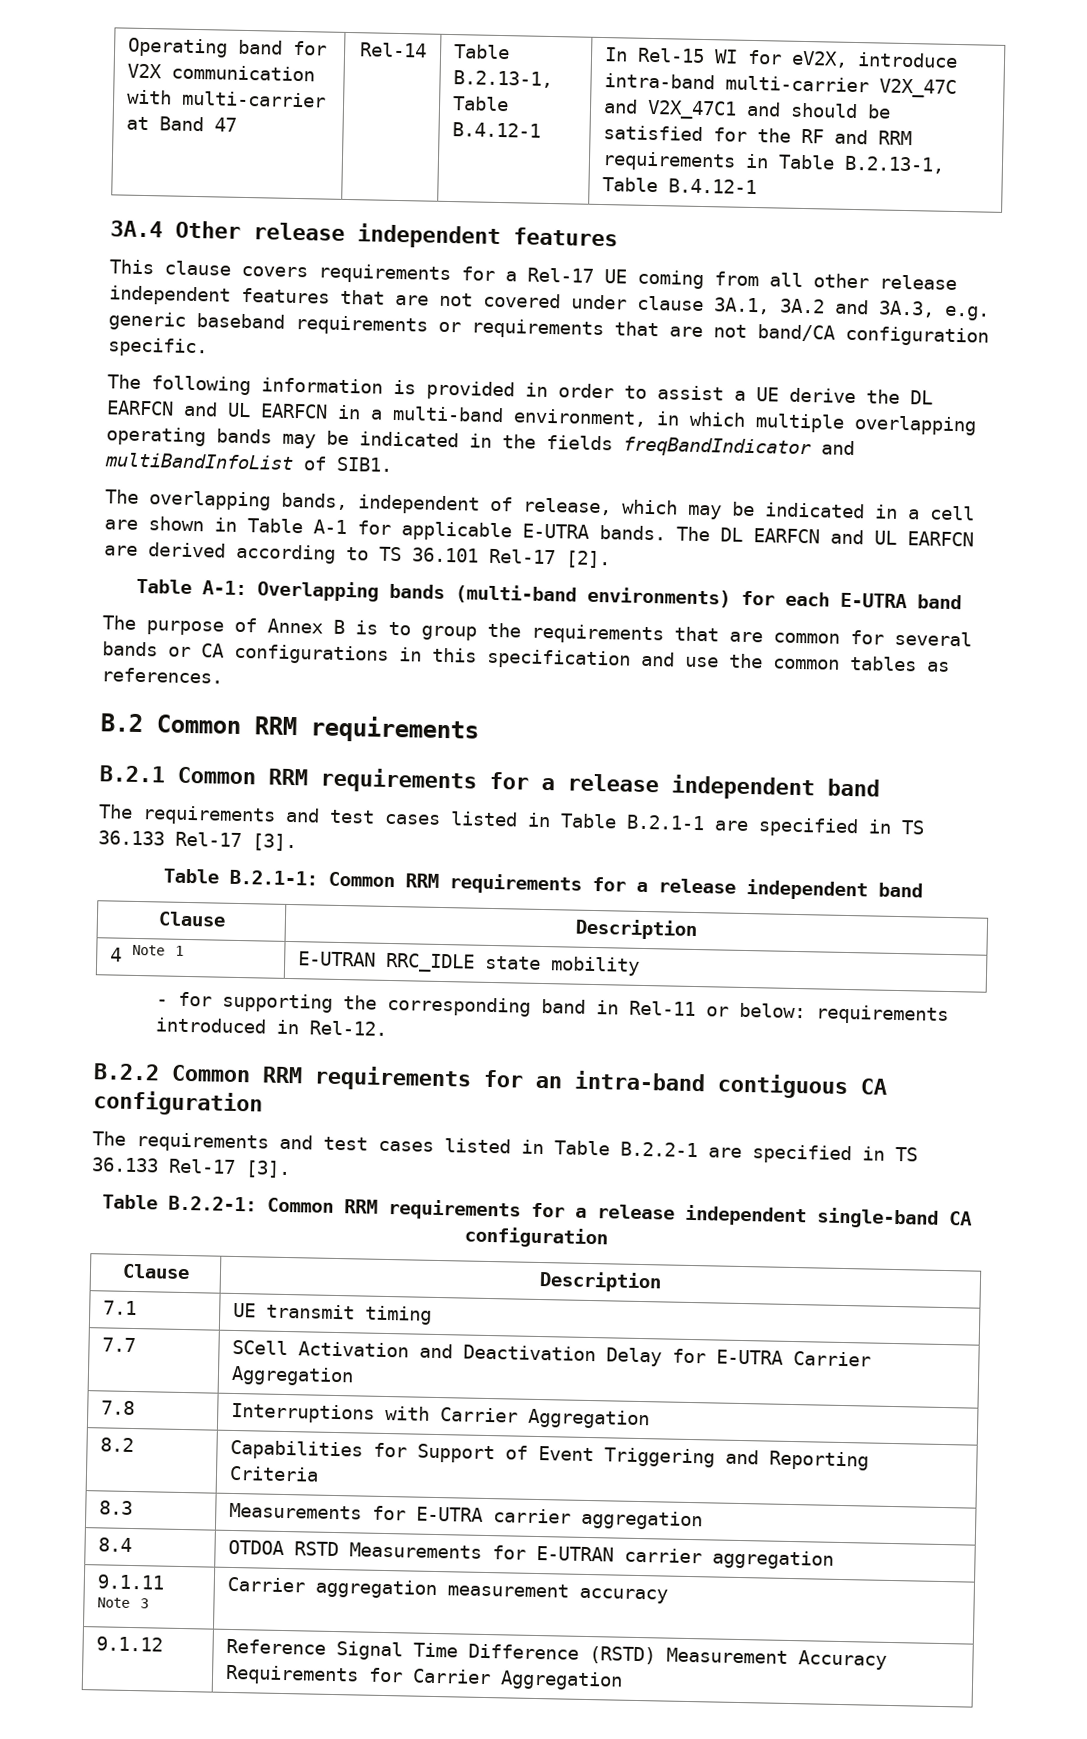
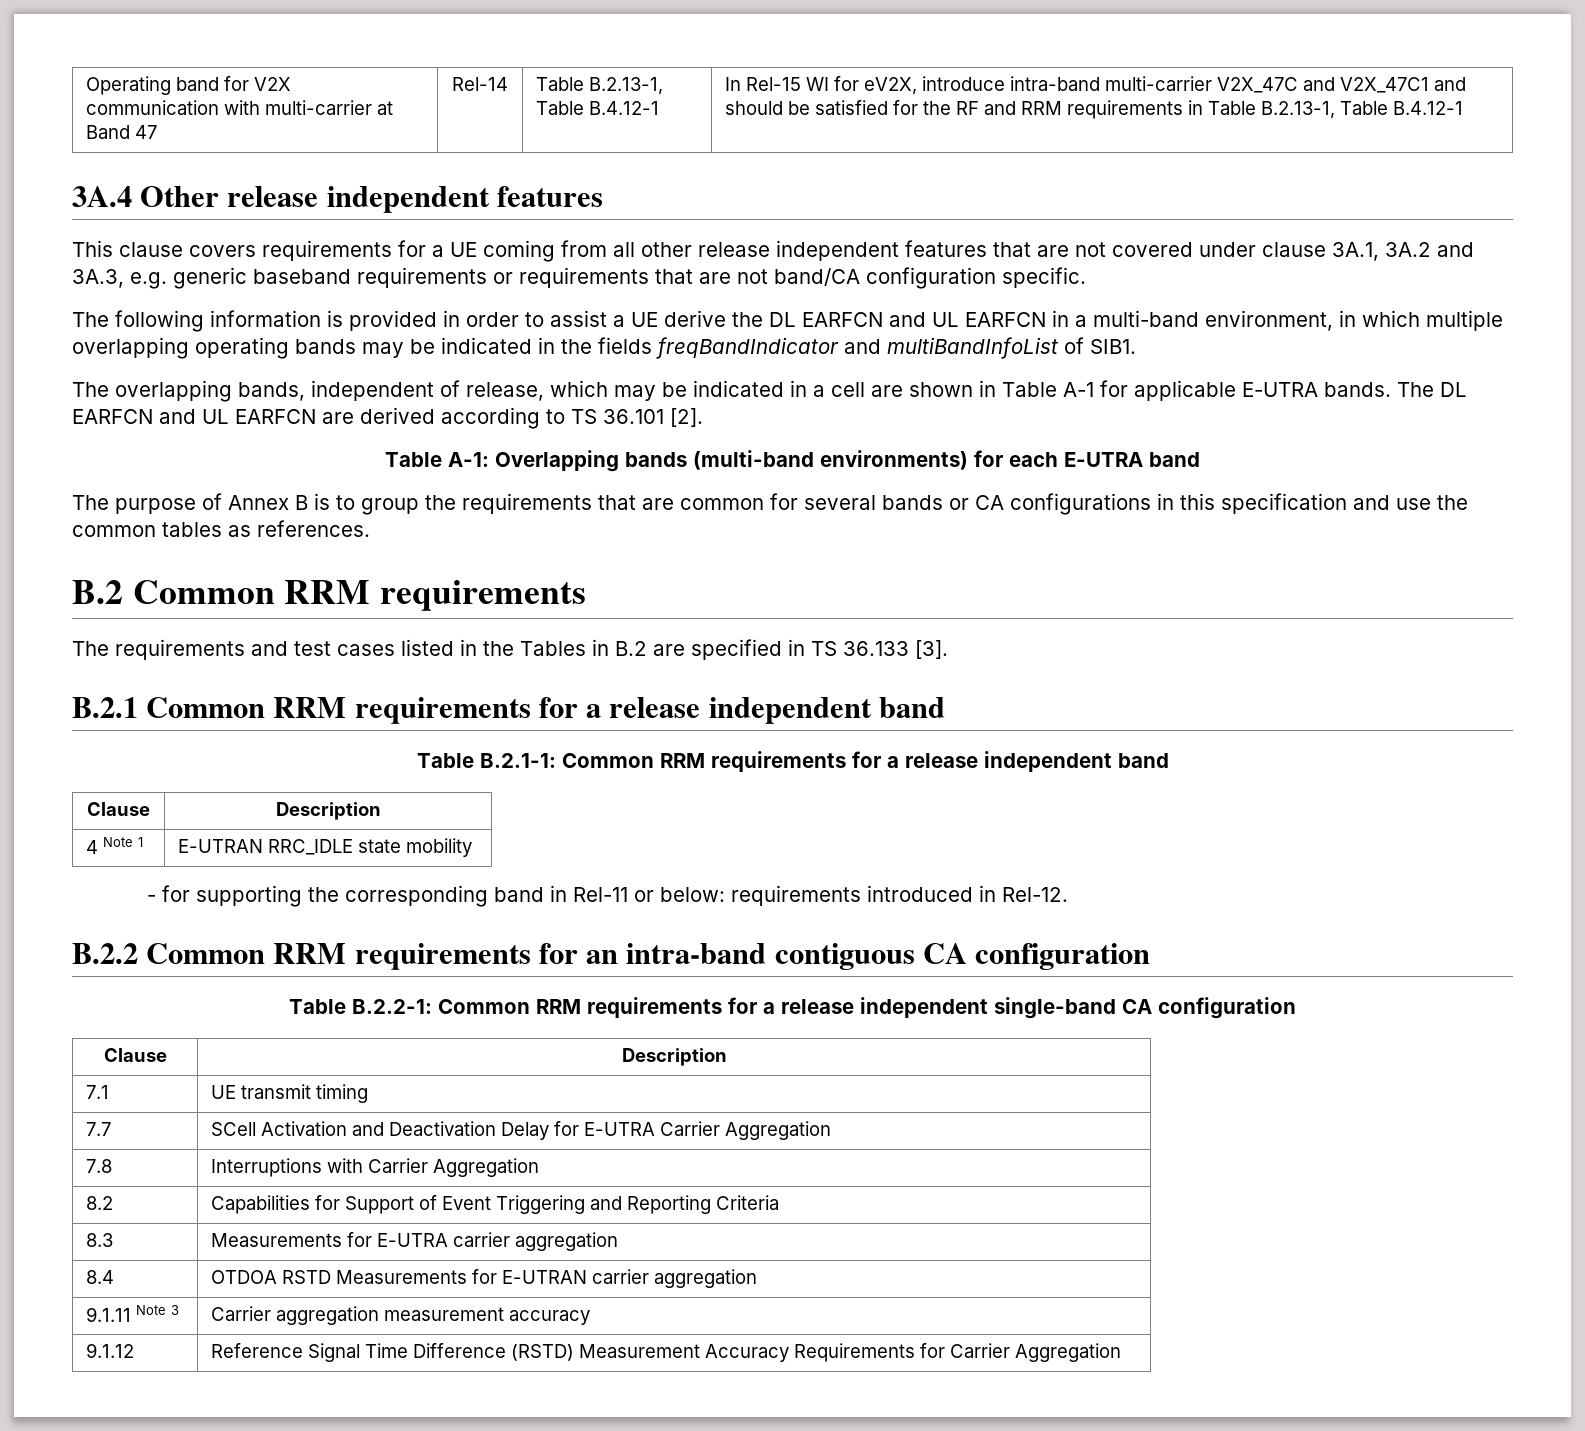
[527,267,594,283] Rel-17 -> (444, 251) none
[489,548,556,565] Rel-17 -> (664, 416) none
(479, 729) none -> [72,639,948,660] // The requirements and test cases listed in the Tables in B.2 are specified in TS 36.133 [3].
[98,804,925,838] [98,830,297,852] // The requirements and test cases listed in Table B.2.1-1 are specified in TS 36.133 Rel-17 [3]. -> (945, 707) none
[92,1131,918,1165] [91,1157,291,1179] // The requirements and test cases listed in Table B.2.2-1 are specified in TS 36.133 Rel-17 [3]. -> (1151, 956) none

